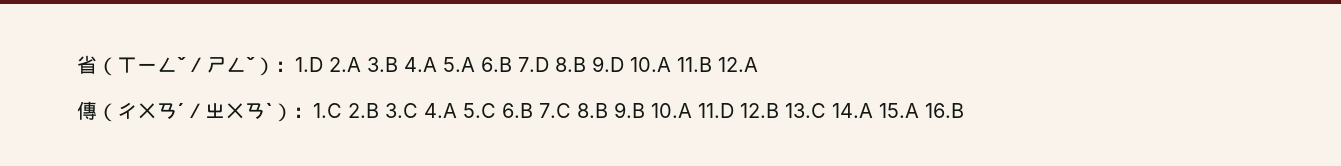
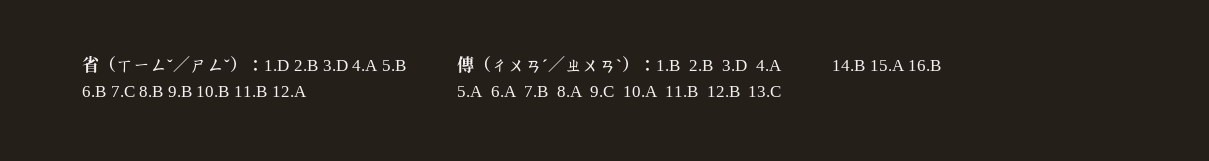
[329,56,671,72] 2.A 3.B 4.A 5.A 6.B 7.D 8.B 9.D 10.A -> [293,60,406,71] [82,86,230,97] 2.B 3.D 4.A 5.B 6.B 7.C 8.B 9.B 10.B
[313,102,734,118] 1.C 2.B 3.C 4.A 5.C 6.B 7.C 8.B 9.B 10.A 11.D -> [656,60,782,71] [457,86,698,97] 1.B 2.B 3.D 4.A 5.A 6.A 7.B 8.A 9.C 10.A 11.B
[832,103,873,118] 14.A -> [832,60,865,71] 14.B

